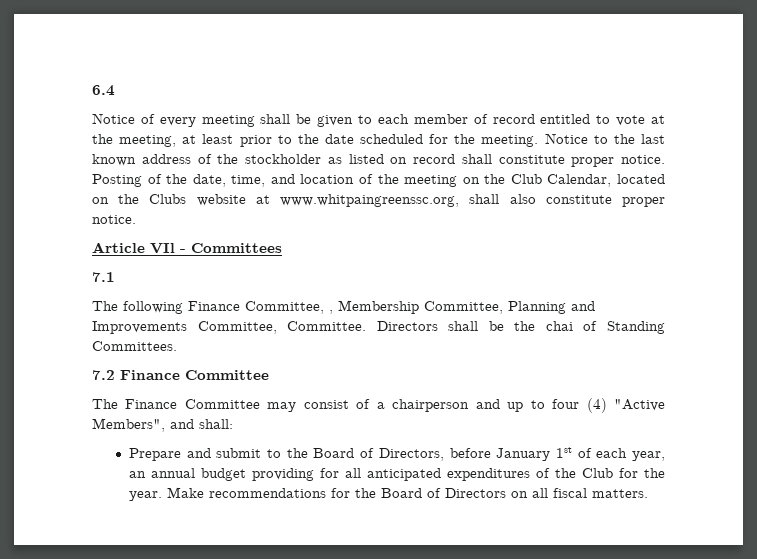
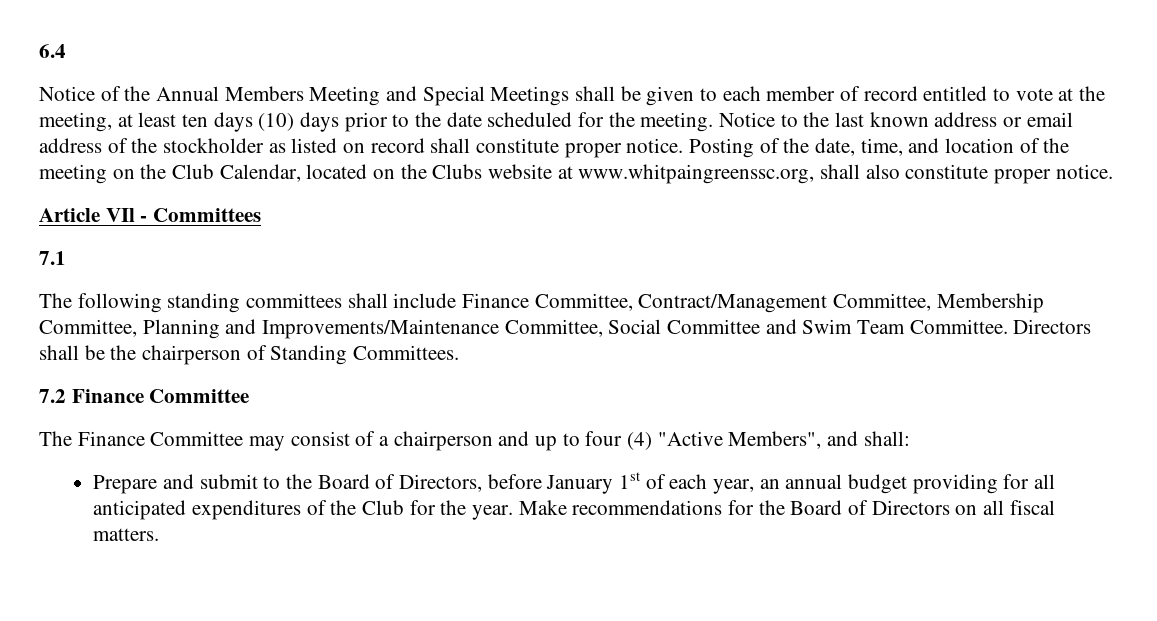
[159,115,255,127] every meeting -> [124,86,570,106] the Annual Members Meeting and Special Meetings
(234, 139) none -> [182,112,340,132] ten days (10) days
(191, 159) none -> [1003,112,1073,127] [39,138,102,153] or email address
[188,300,595,314] [92,321,277,334] Finance Committee, , Membership Committee, Planning and Improvements Committee, -> [167,293,1044,313] [39,319,906,339] standing committees shall include Finance Committee, Contract/Management Committee, Membership Committee, Planning and Improvements/Maintenance Committee, Social Committee and Swim Team
[545,321,573,331] chai -> [142,345,242,365] chairperson

